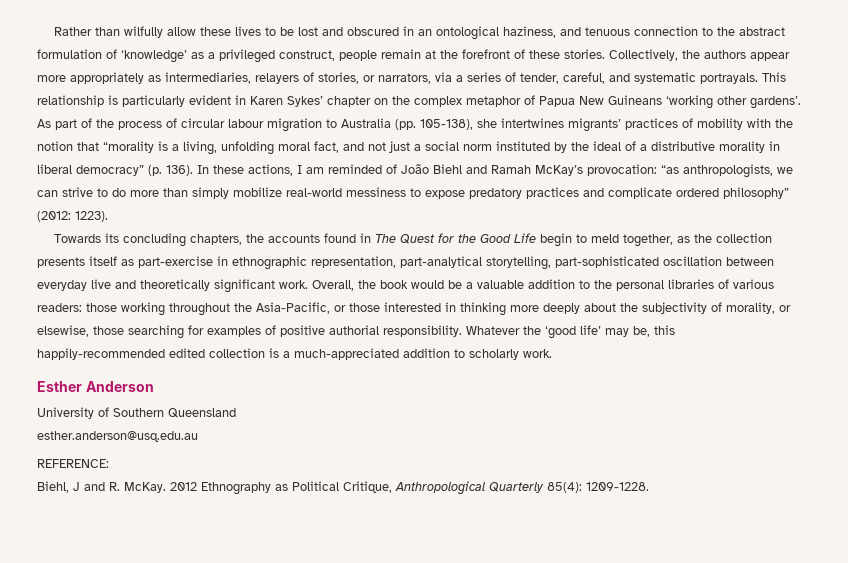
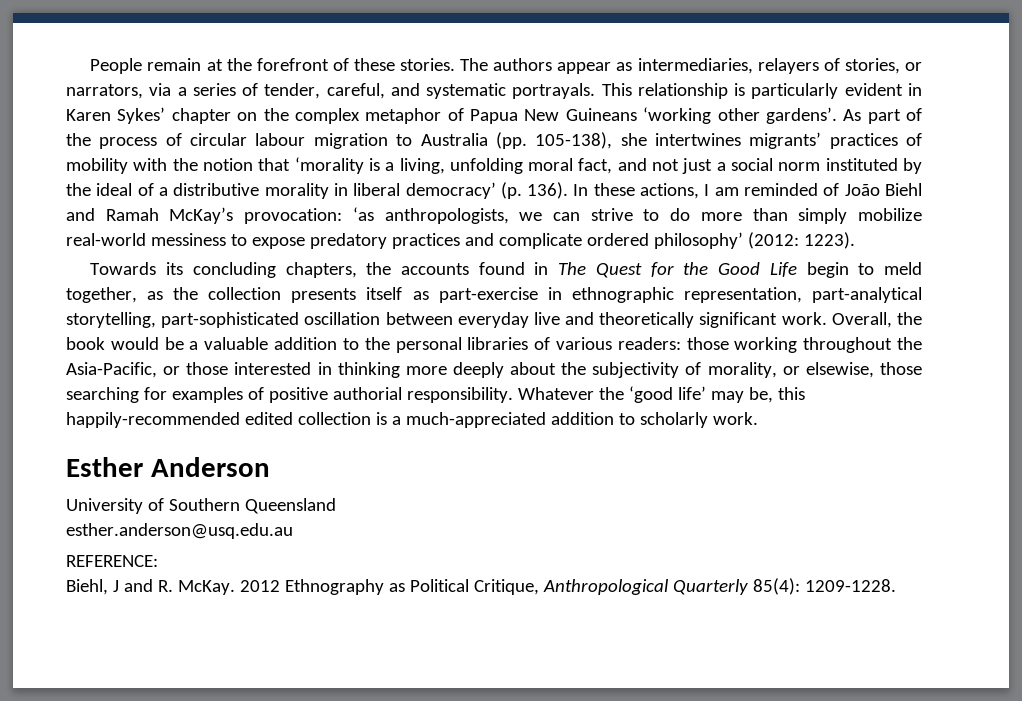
[54,26,786,40] [37,49,377,63] Rather than wilfully allow these lives to be lost and obscured in an ontological haziness, and tenuous connection to the abstract formulation of ‘knowledge’ as a privileged construct, people -> [90,58,143,74] People
[609,49,790,61] [37,72,144,84] Collectively, the authors appear more appropriately -> [460,58,612,74] The authors appear
[103,141,154,153] “morality -> [294,157,364,174] ‘morality
[76,165,144,176] democracy” -> [405,182,496,199] democracy’
[661,165,679,174] “as -> [352,207,374,221] ‘as
[723,187,789,199] philosophy” -> [653,232,743,249] philosophy’

